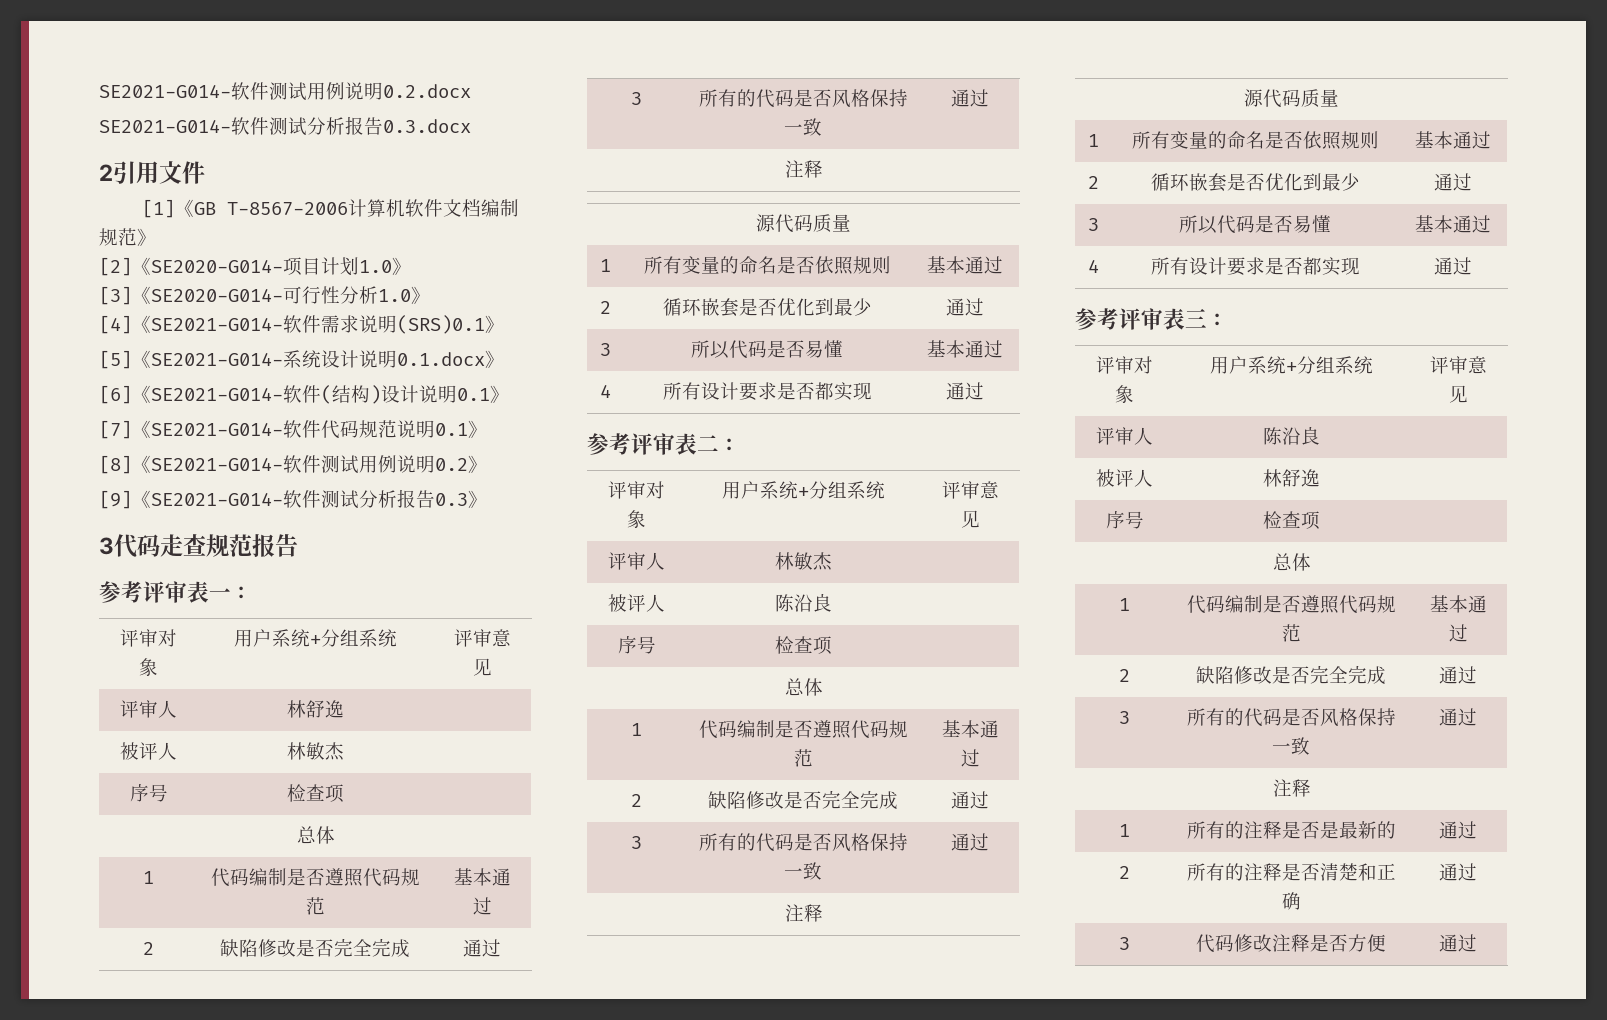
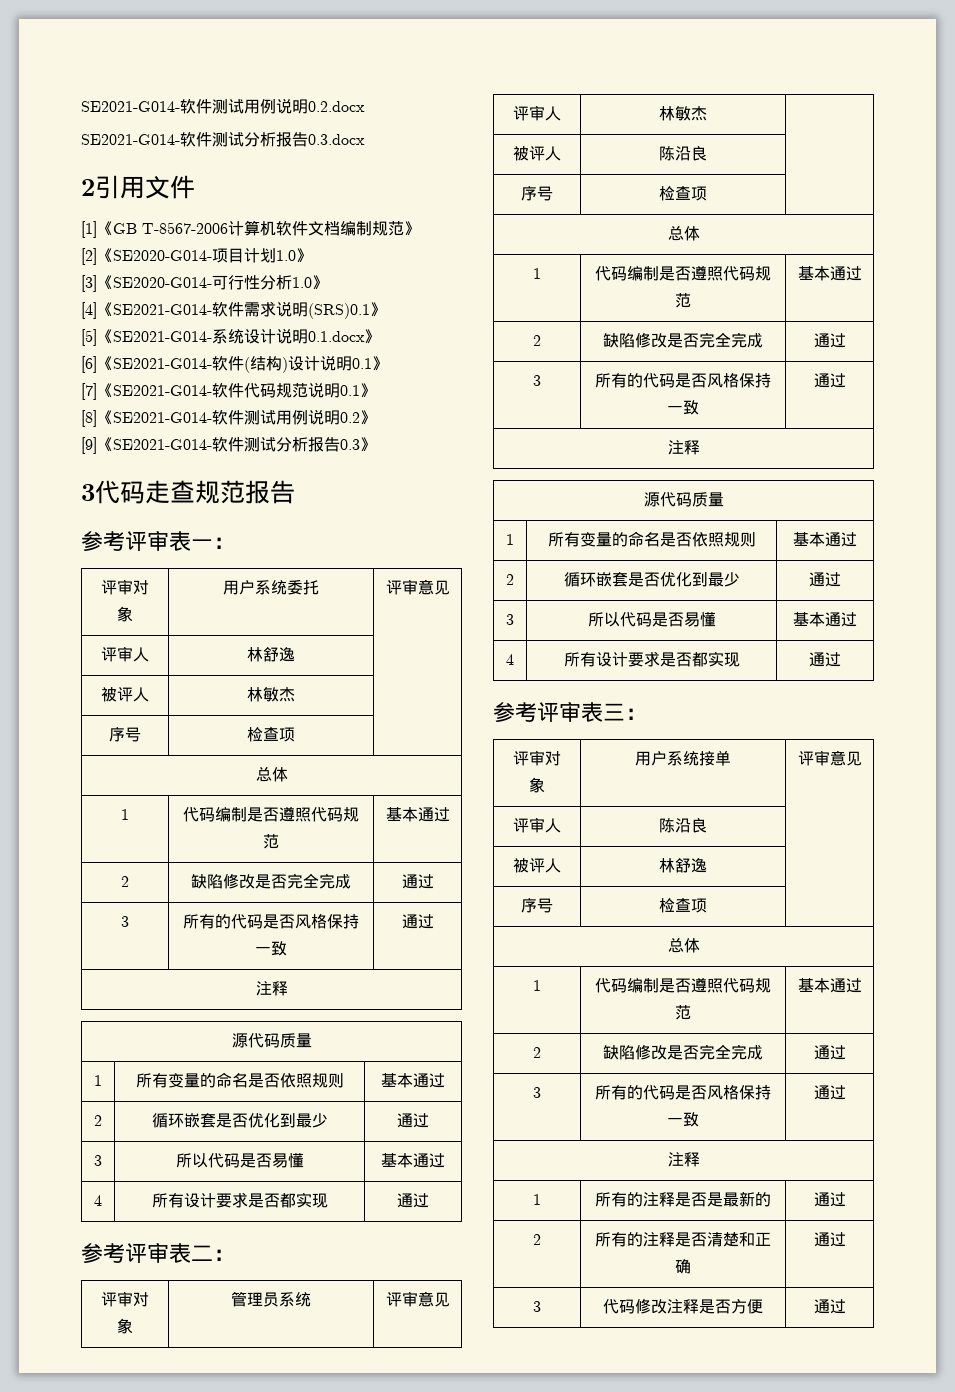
[309,629,397,647] +分组系统 -> [287,580,319,595] 委托
[721,481,847,499] 用户系统+分组 -> [231,1291,279,1307] 管理员
[1285,356,1373,374] +分组系统 -> [699,750,731,766] 接单

